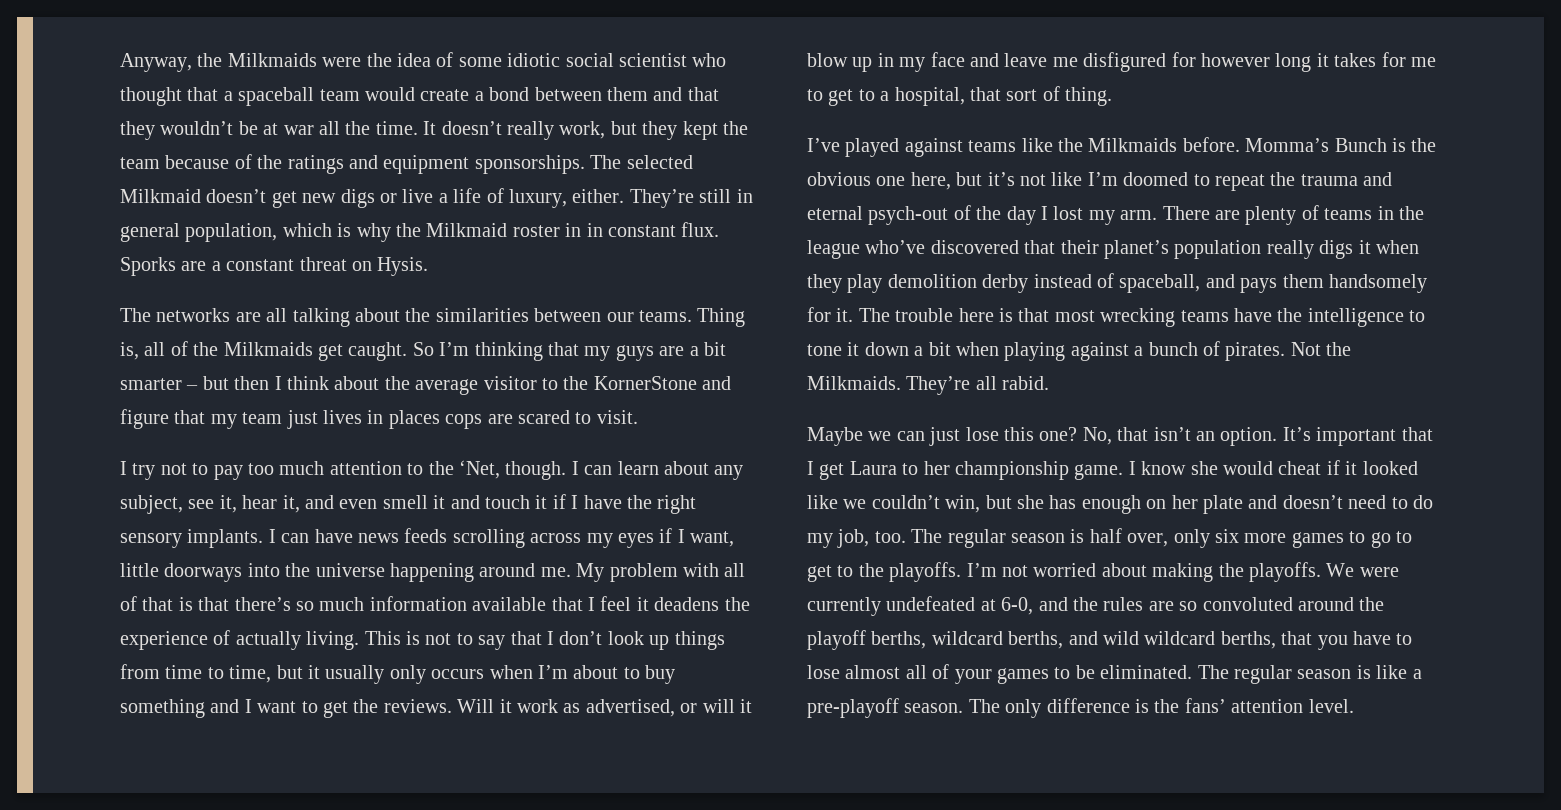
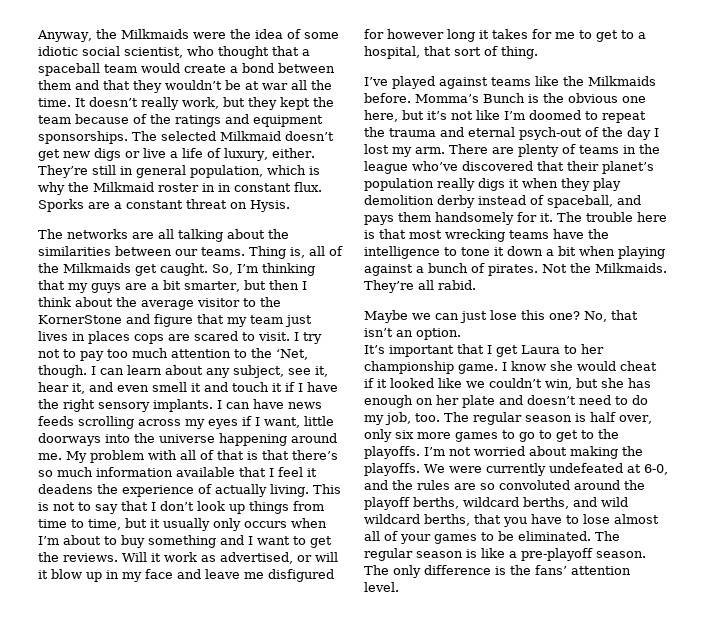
[618,53,687,67] scientist -> [124,47,183,58] scientist,
[412,342,434,356] So -> [212,264,233,275] So,
[120,378,199,390] smarter – -> [184,281,240,292] smarter,
(638, 417) // -> (290, 336) none
(1278, 436) none -> (461, 334) //

